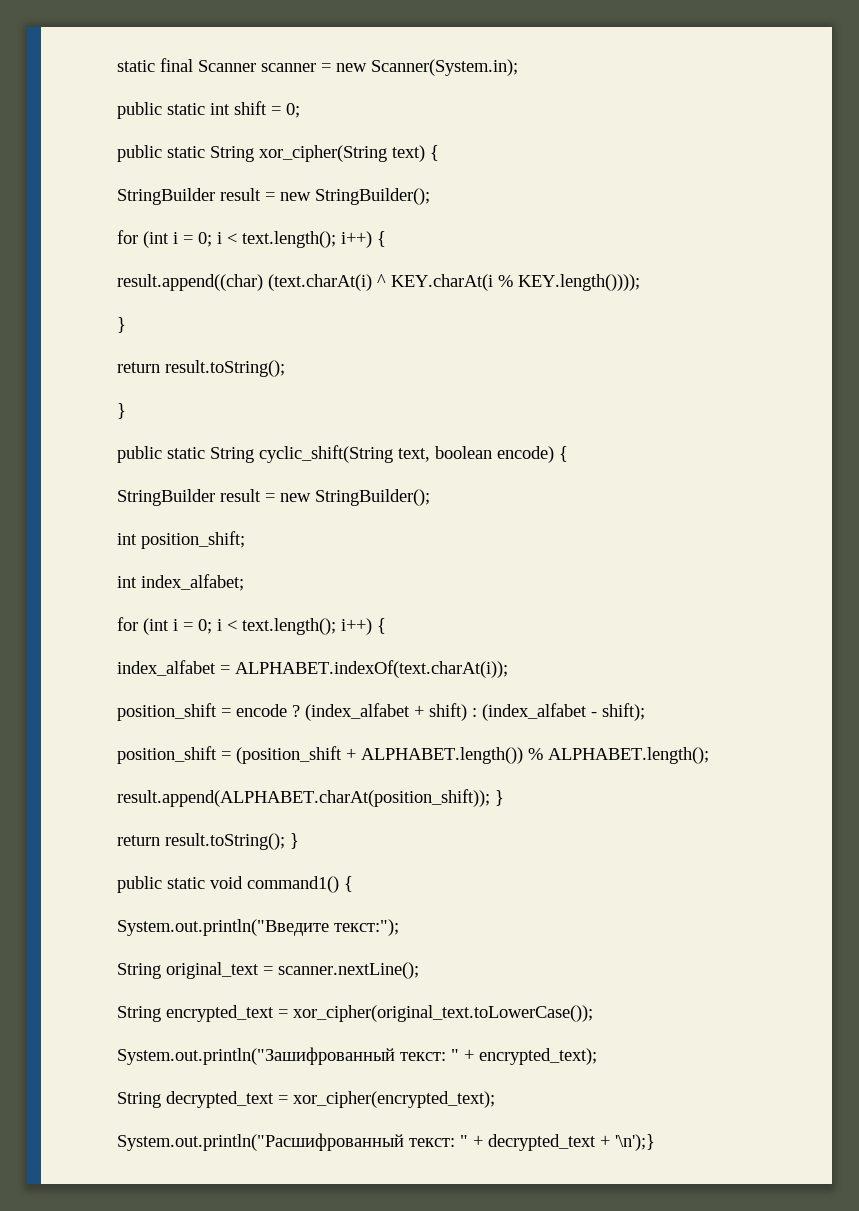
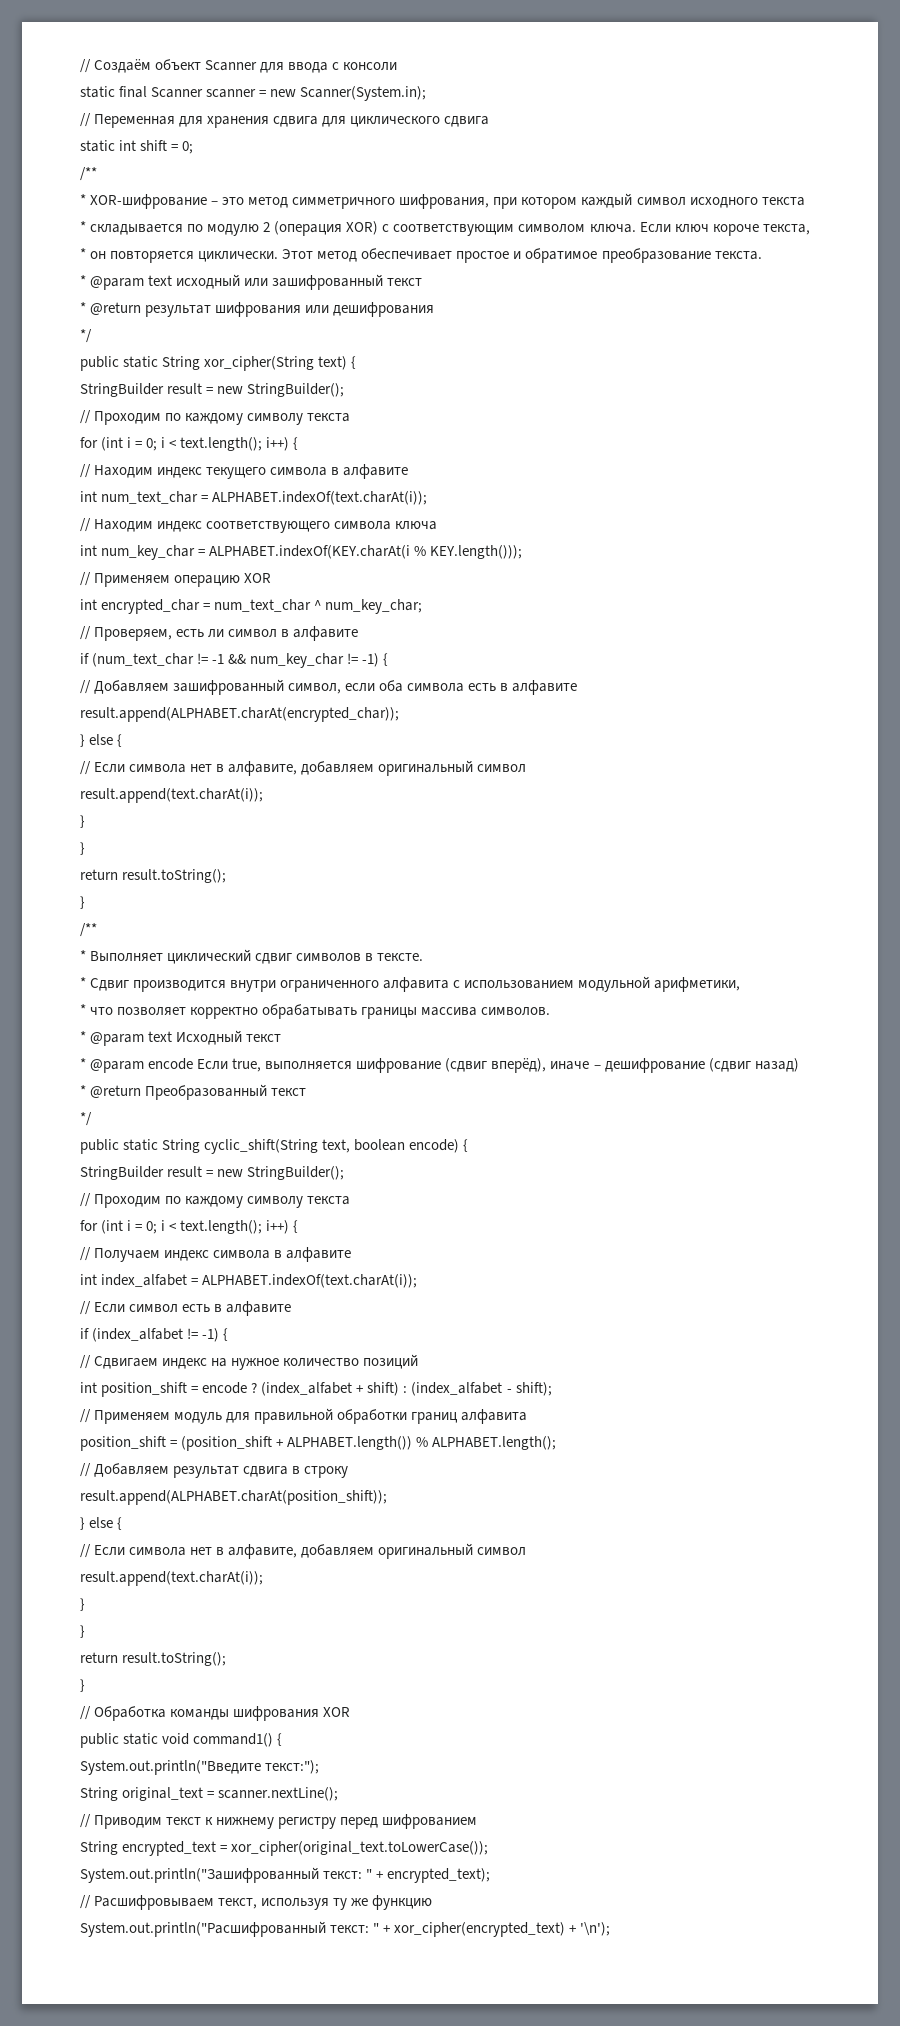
(117, 66) none -> [80,59,398,73] // Создаём объект Scanner для ввода с консоли //
[117,102,162,119] public -> [80,113,490,128] // Переменная для хранения сдвига для циклического сдвига //
(300, 110) none -> [80,167,97,181] [80,193,805,209] [80,221,810,236] [80,248,762,263] [80,274,423,290] [80,302,435,317] [80,329,92,343] // /** // * XOR-шифрование – это метод симметричного шифрования, при котором каждый символ исходного текста // * складывается по модулю 2 (операция XOR) с соответствующим символом ключа. Если ключ короче текста, // * он повторяется циклически. Этот метод обеспечивает простое и обратимое преобразование текста. // * @param text исходный или зашифрованный текст // * @return результат шифрования или дешифрования // */
(430, 196) none -> [80,410,351,425] // // Проходим по каждому символу текста
[117,274,640,291] [117,317,126,333] [117,360,285,377] [117,403,126,419] result.append((char) (text.charAt(i) ^ KEY.charAt(i % KEY.length()))); // } // return result.toString(); // } -> [80,464,409,479] [80,491,428,505] [80,518,438,533] [80,545,523,560] [80,572,272,587] [80,599,423,614] [80,626,359,641] [80,653,389,668] [80,679,578,695] [80,707,399,722] [80,734,123,747] [80,760,527,776] [80,788,263,803] [80,815,85,828] [80,842,85,855] [80,869,227,883] [80,896,85,909] [80,923,97,937] [80,949,424,964] [80,976,741,992] [80,1004,551,1019] [80,1030,282,1046] [80,1058,799,1073] [80,1084,307,1100] [80,1112,92,1126] // Находим индекс текущего символа в алфавите // int num_text_char = ALPHABET.indexOf(text.charAt(i)); // // Находим индекс соответствующего символа ключа // int num_key_char = ALPHABET.indexOf(KEY.charAt(i % KEY.length())); // // Применяем операцию XOR // int encrypted_char = num_text_char ^ num_key_char; // // Проверяем, есть ли символ в алфавите // if (num_text_char != -1 && num_key_char != -1) { // // Добавляем зашифрованный символ, если оба символа есть в алфавите // result.append(ALPHABET.charAt(encrypted_char)); // } else { // // Если символа нет в алфавите, добавляем оригинальный символ // result.append(text.charAt(i)); // } // } // return result.toString(); // } // /** // * Выполняет циклический сдвиг символов в тексте. // * Сдвиг производится внутри ограниченного алфавита с использованием модульной арифметики, // * что позволяет корректно обрабатывать границы массива символов. // * @param text Исходный текст // * @param encode Если true, выполняется шифрование (сдвиг вперёд), иначе – дешифрование (сдвиг назад) // * @return Преобразованный текст // */
[117,531,245,549] [117,574,244,591] int position_shift; // int index_alfabet; -> [80,1193,351,1208] // Проходим по каждому символу текста
[117,660,508,678] index_alfabet = ALPHABET.indexOf(text.charAt(i)); // -> [80,1247,352,1262] [80,1274,418,1288] [80,1301,292,1316] [80,1328,229,1342] [80,1354,419,1370] [80,1382,97,1393] // Получаем индекс символа в алфавите // int index_alfabet = ALPHABET.indexOf(text.charAt(i)); // // Если символ есть в алфавите // if (index_alfabet != -1) { // // Сдвигаем индекс на нужное количество позиций // int
(645, 712) none -> [80,1408,528,1424] // // Применяем модуль для правильной обработки границ алфавита
[117,789,504,807] [117,833,299,850] result.append(ALPHABET.charAt(position_shift)); } // return result.toString(); } -> [80,1463,349,1478] [80,1490,387,1505] [80,1517,123,1530] [80,1543,527,1559] [80,1571,263,1586] [80,1598,85,1611] [80,1625,85,1638] [80,1652,227,1666] [80,1679,85,1692] [80,1706,351,1721] // Добавляем результат сдвига в строку // result.append(ALPHABET.charAt(position_shift)); // } else { // // Если символа нет в алфавите, добавляем оригинальный символ // result.append(text.charAt(i)); // } // } // return result.toString(); // } // // Обработка команды шифрования XOR
(419, 970) none -> [80,1814,478,1829] // // Приводим текст к нижнему регистру перед шифрованием
[117,1091,495,1108] String decrypted_text = xor_cipher(encrypted_text); -> [80,1895,433,1910] // Расшифровываем текст, используя ту же функцию
[488,1134,655,1151] decrypted_text + '\n');} -> [394,1922,611,1937] xor_cipher(encrypted_text) + '\n');

